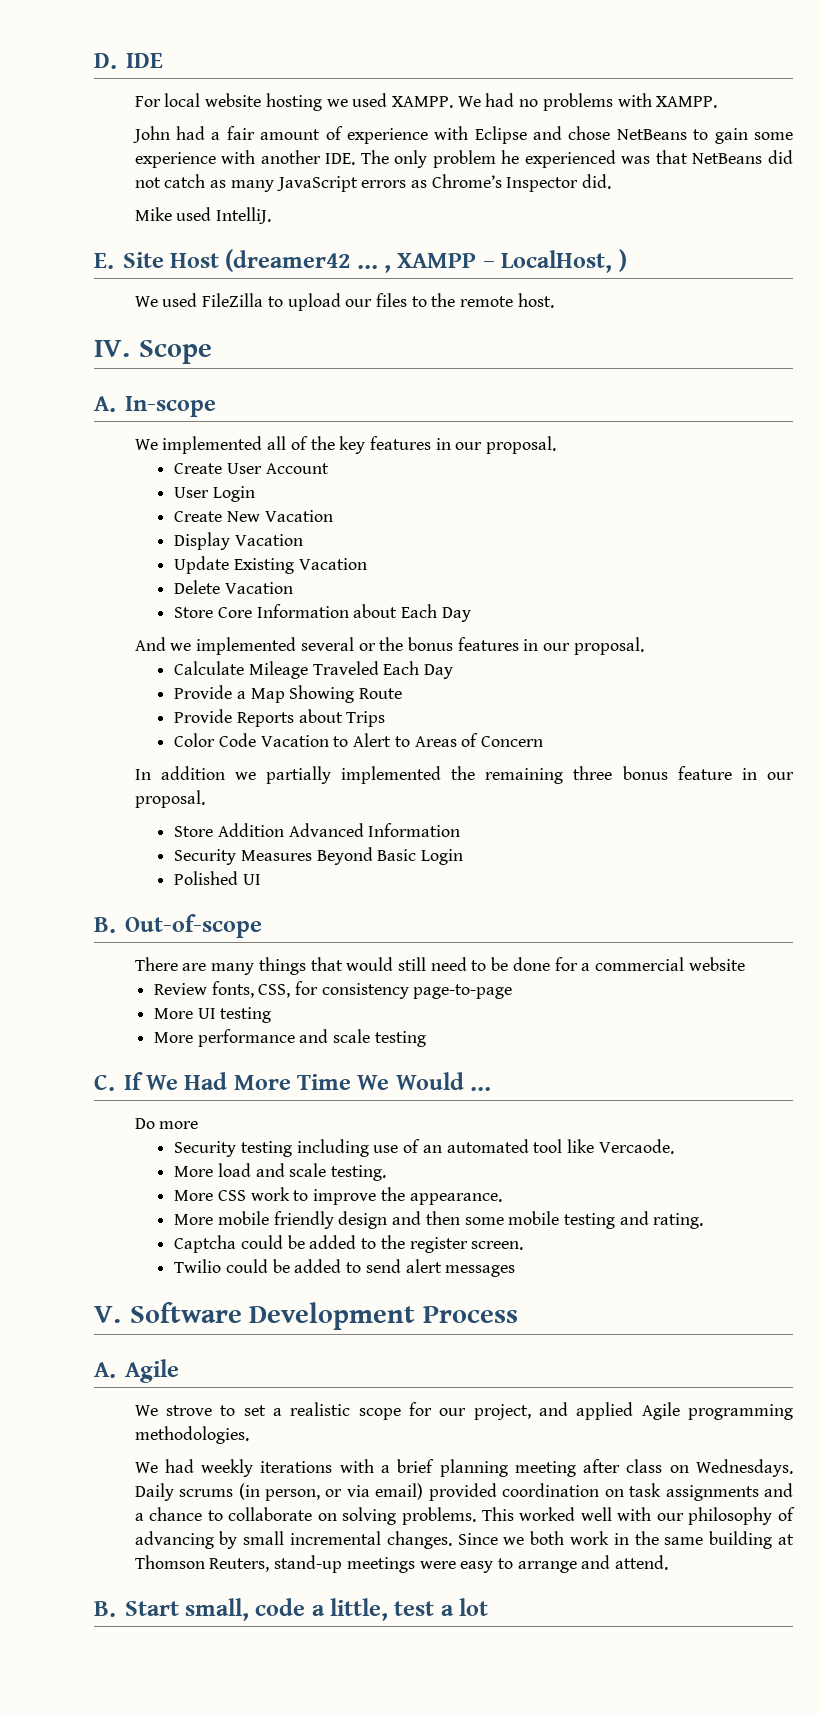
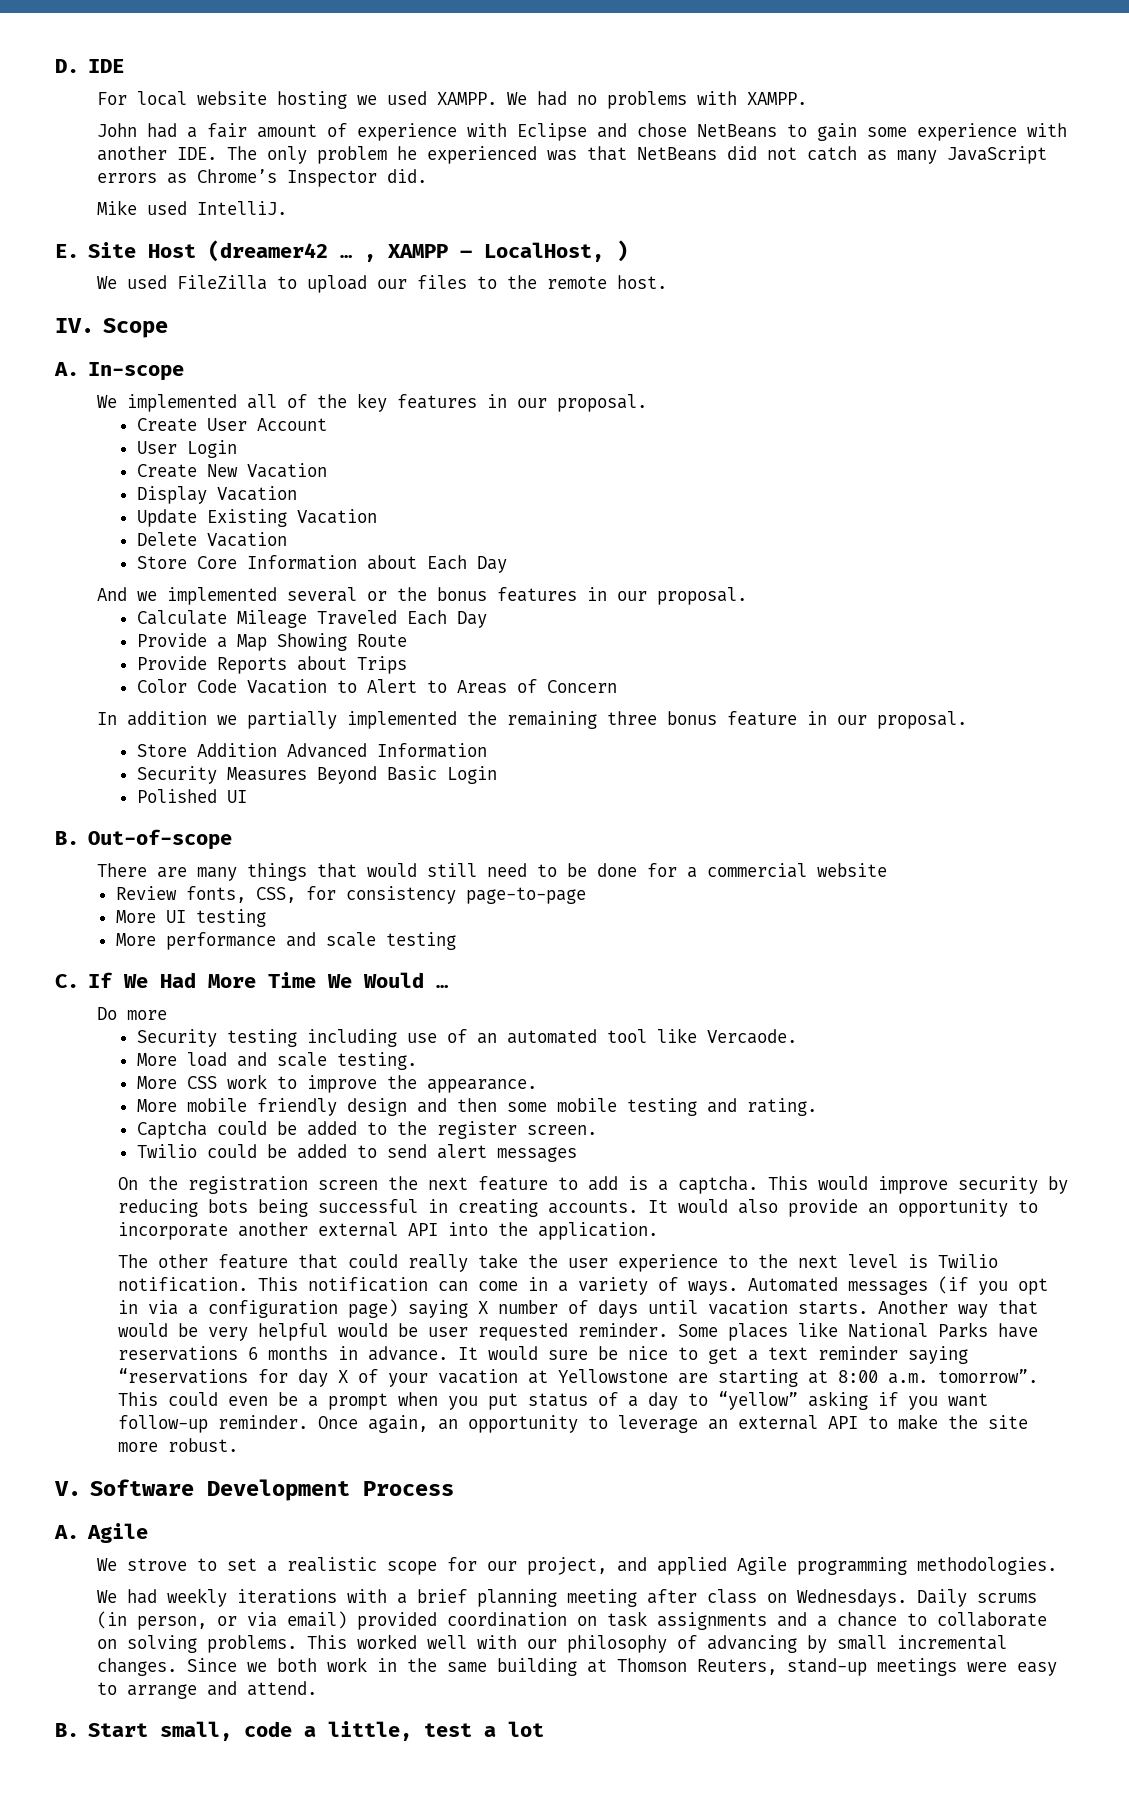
(516, 1271) none -> [118,1176,1069,1194] [118,1199,1039,1217] [118,1222,659,1240] [118,1253,999,1272] [118,1276,1049,1295] [118,1299,1039,1318] [118,1322,1039,1341] [118,1346,969,1364] [118,1368,1039,1387] [118,1391,989,1410] [118,1414,1029,1433] [118,1438,239,1452] // On the registration screen the next feature to add is a captcha. This would improve security by reducing bots being successful in creating accounts. It would also provide an opportunity to incorporate another external API into the application. // The other feature that could really take the user experience to the next level is Twilio notification. This notification can come in a variety of ways. Automated messages (if you opt in via a configuration page) saying X number of days until vacation starts. Another way that would be very helpful would be user requested reminder. Some places like National Parks have reservations 6 months in advance. It would sure be nice to get a text reminder saying “reservations for day X of your vacation at Yellowstone are starting at 8:00 a.m. tomorrow”. This could even be a prompt when you put status of a day to “yellow” asking if you want follow-up reminder. Once again, an opportunity to leverage an external API to make the site more robust.

